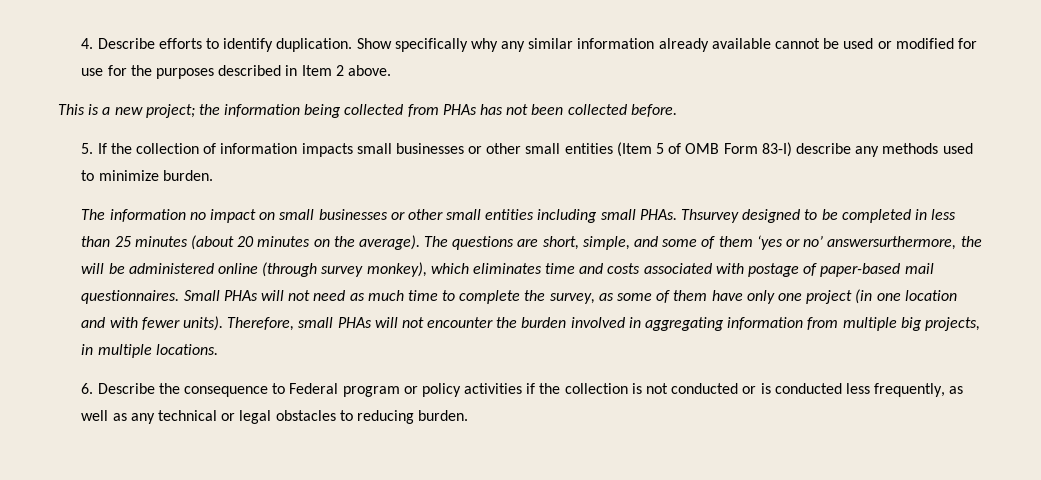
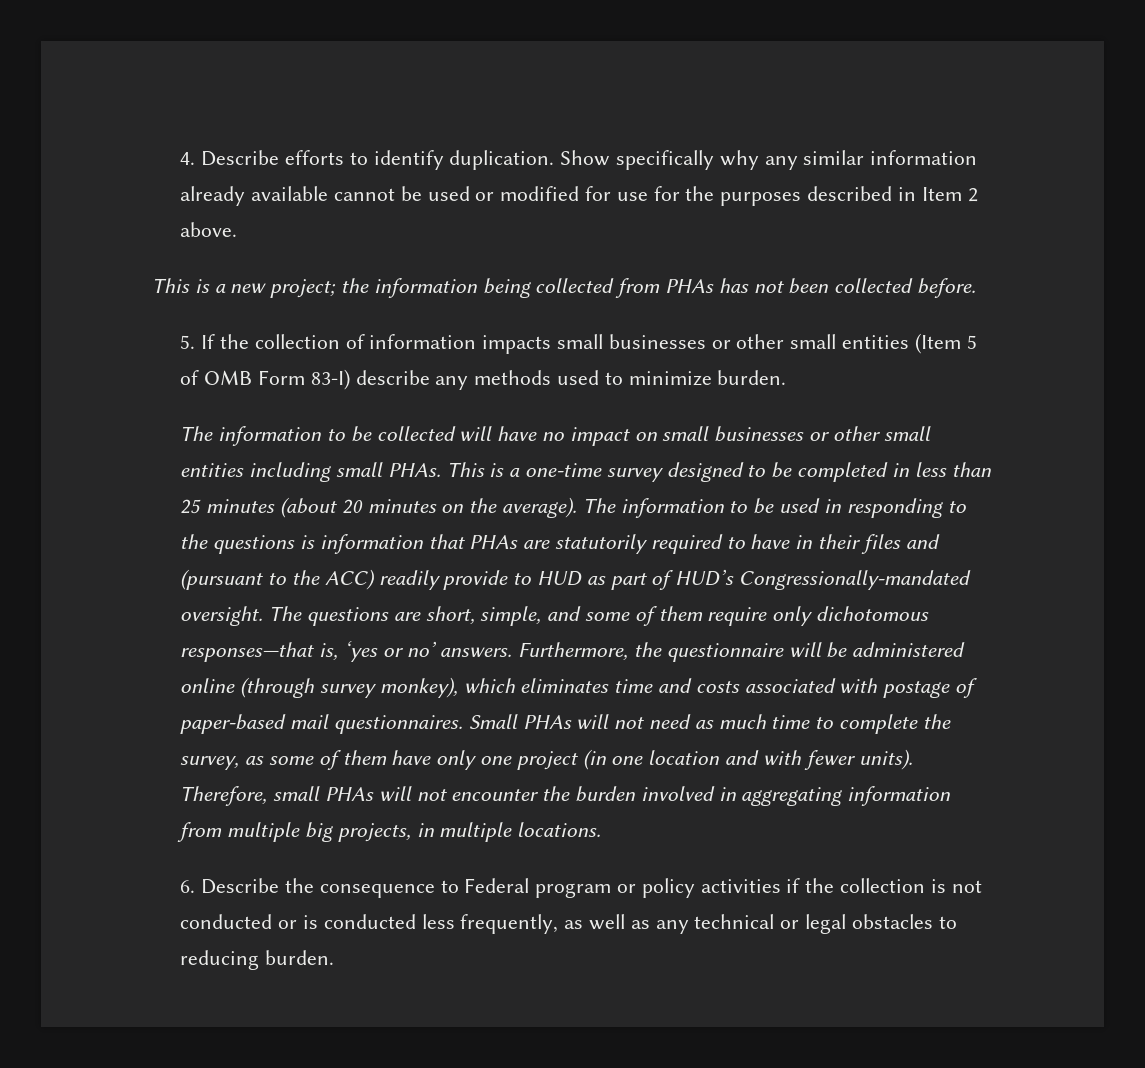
(186, 215) none -> [327,426,538,442] to be collected will have
[681,209,740,223] Thsurvey -> [446,462,664,482] This is a one-time survey
(449, 241) none -> [620,498,966,518] [180,534,940,554] [180,569,972,590] [180,606,303,626] information to be used in responding to the questions is information that PHAs are statutorily required to have in their files and (pursuant to the ACC) readily provide to HUD as part of HUD’s Congressionally-mandated oversight. The
[756,235,982,250] ‘yes or no’ answersurthermore, the -> [707,606,930,626] [180,641,784,662] require only dichotomous responses—that is, ‘yes or no’ answers. Furthermore, the questionnaire

